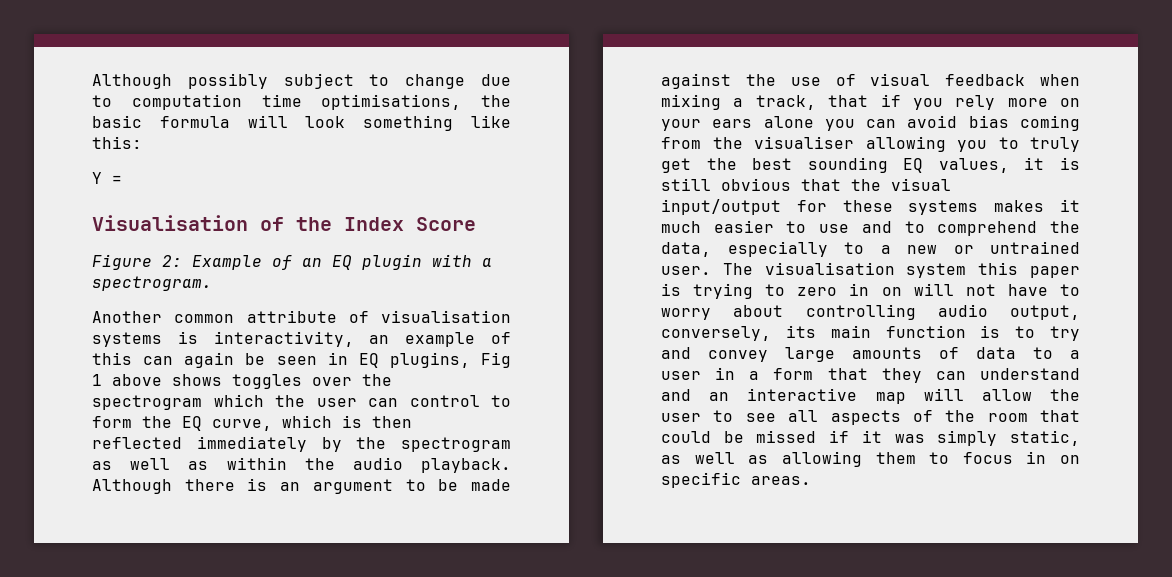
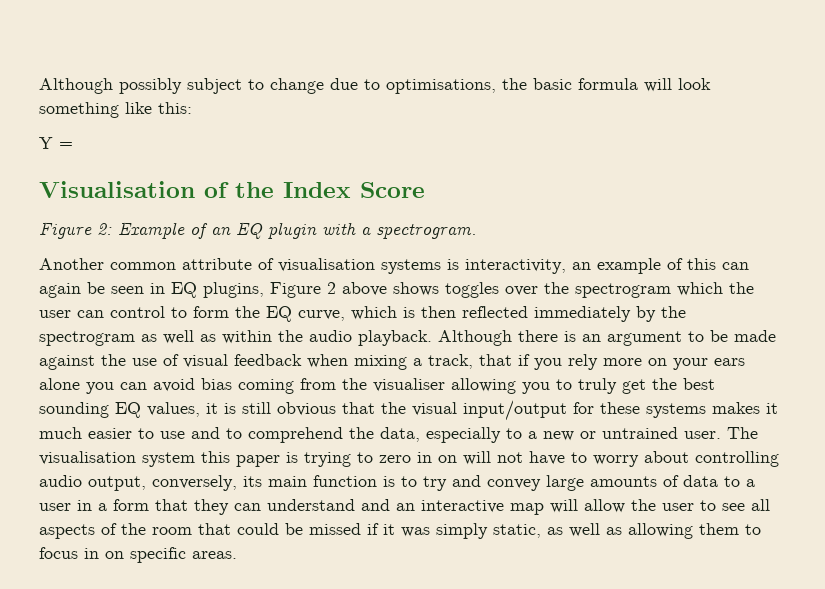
[131,94,302,110] computation time -> (380, 84) none
[481,352,511,368] [92,374,102,386] Fig 1 -> [270,282,336,298] Figure 2

